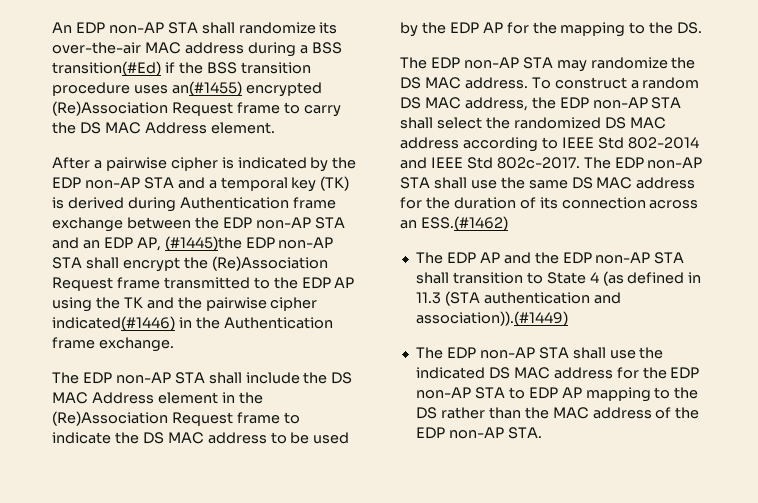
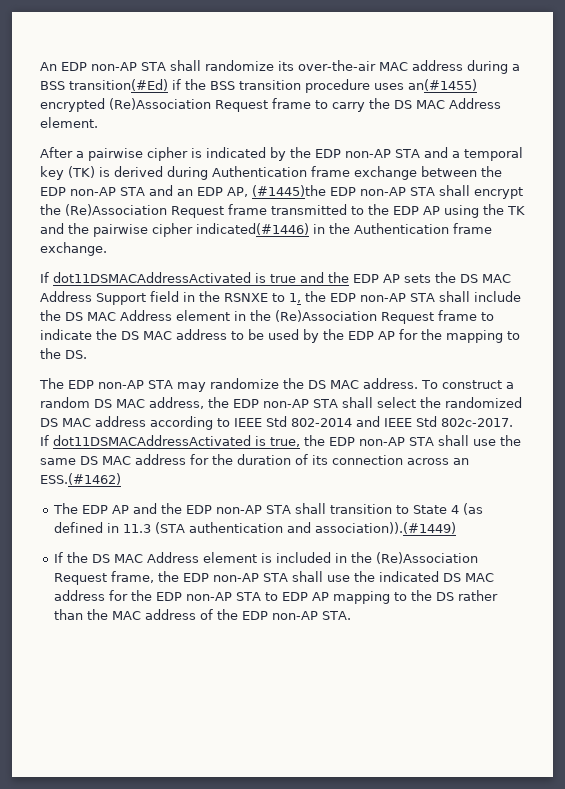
[52,372,79,384] The -> [40,272,511,283] [40,291,326,305] If dot11DSMACAddressActivated is true and the EDP AP sets the DS MAC Address Support field in the RSNXE to 1, the
[583,157,611,169] The -> [40,435,325,447] If dot11DSMACAddressActivated is true, the
[415,347,443,359] The -> [54,552,479,564] [54,571,180,585] If the DS MAC Address element is included in the (Re)Association Request frame, the

